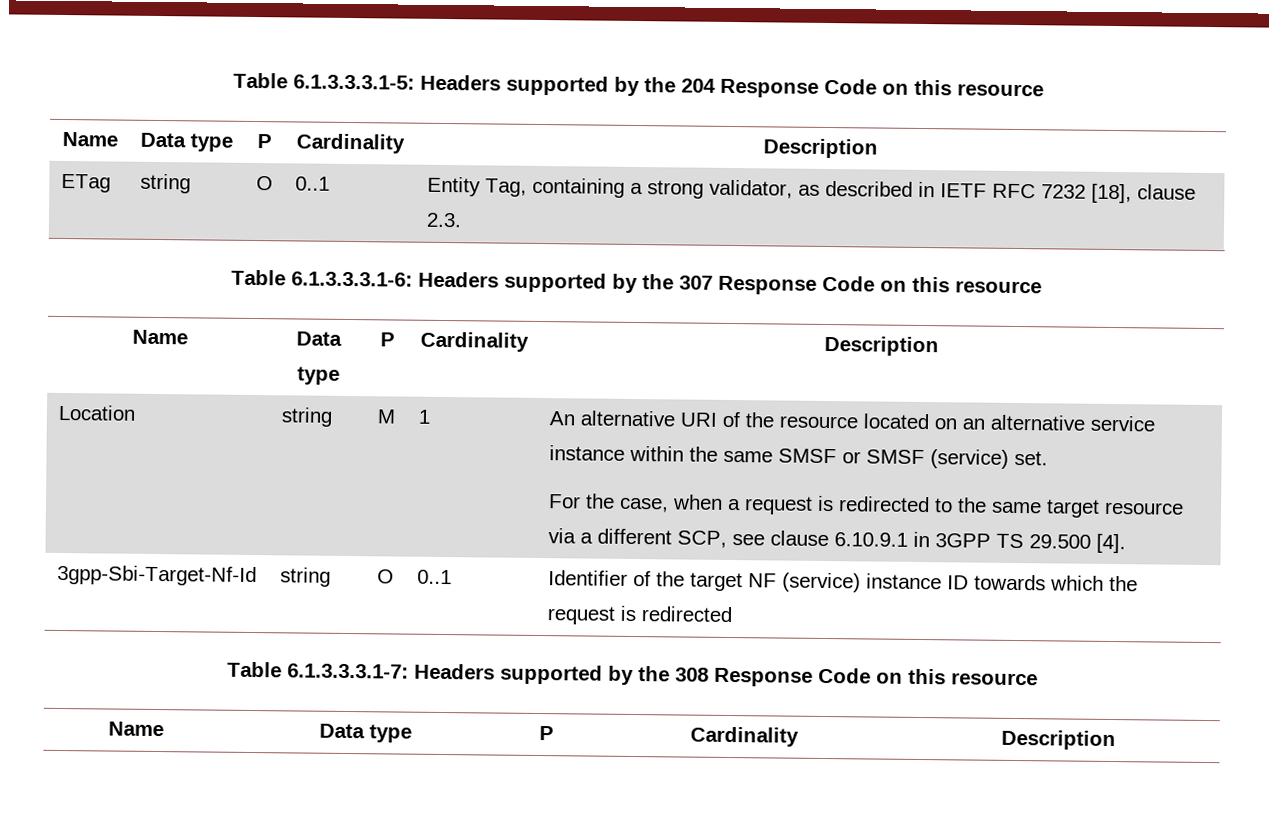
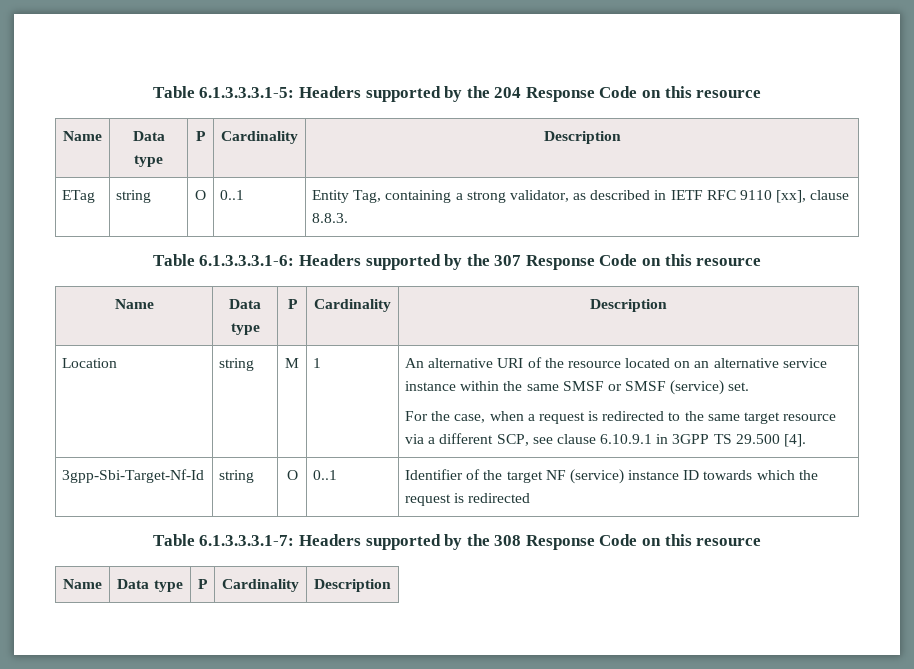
[1040,183,1196,204] [425,212,462,228] 7232 [18], clause 2.3. -> [740,190,850,203] [312,213,349,223] 9110 [xx], clause 8.8.3.

